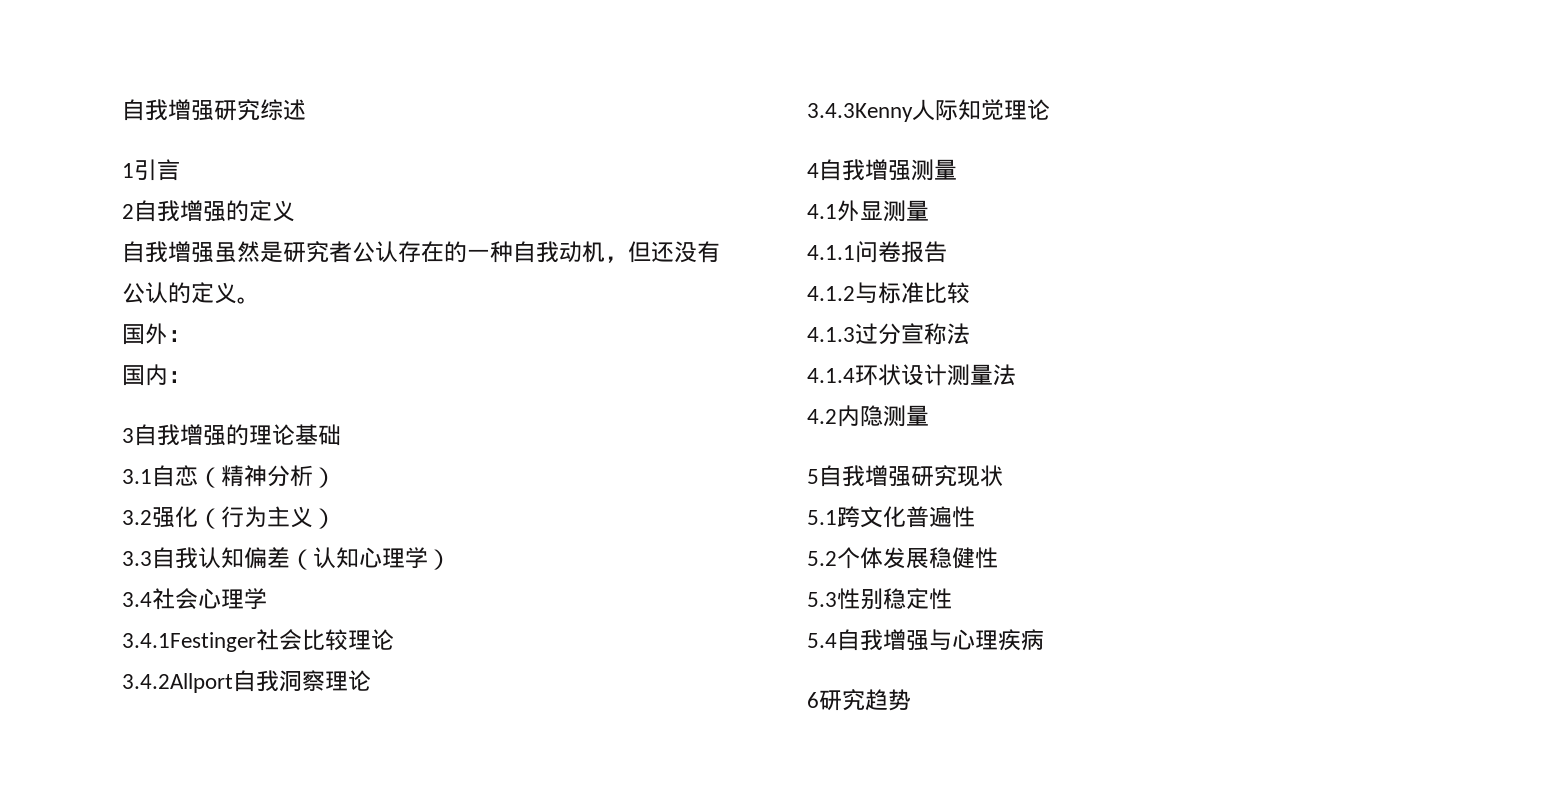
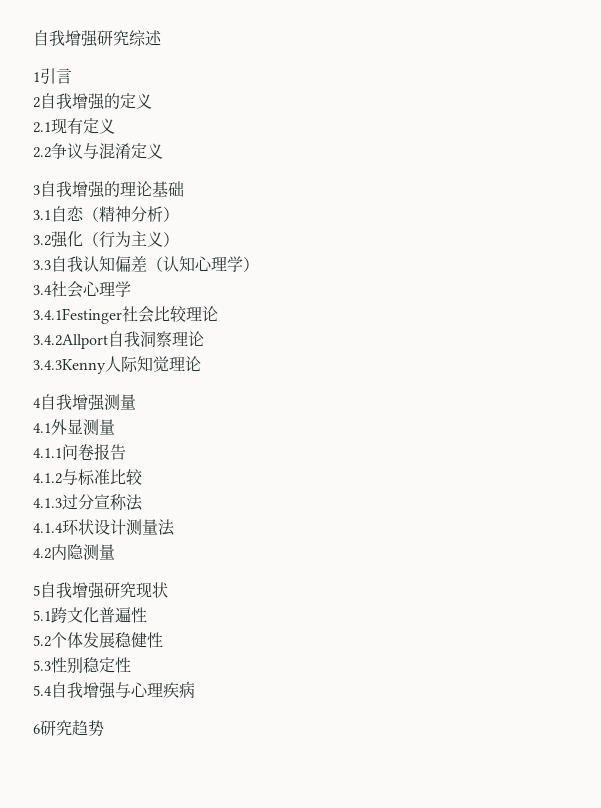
[122,241,720,263] [122,282,260,304] [122,323,191,345] [122,364,191,386] 自我增强虽然是研究者公认存在的一种自我动机，但还没有公认的定义。 // 国外： // 国内： -> [33,118,115,134] [33,143,163,159] 2.1现有定义 // 2.2争议与混淆定义

